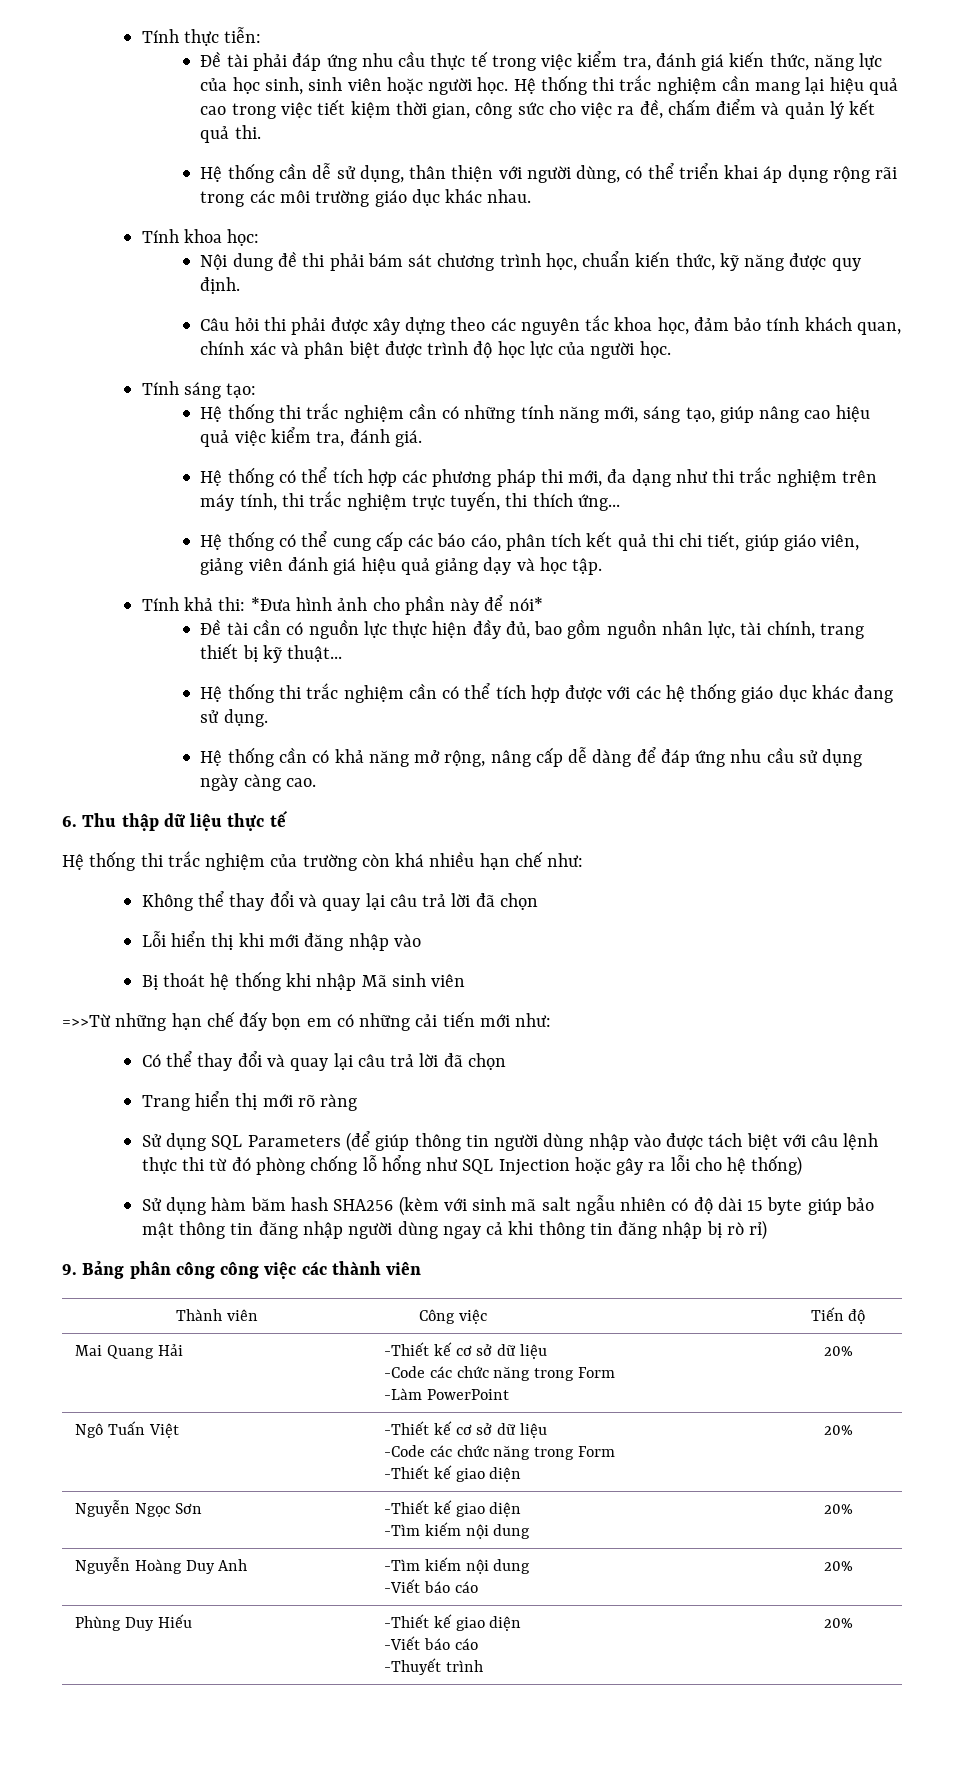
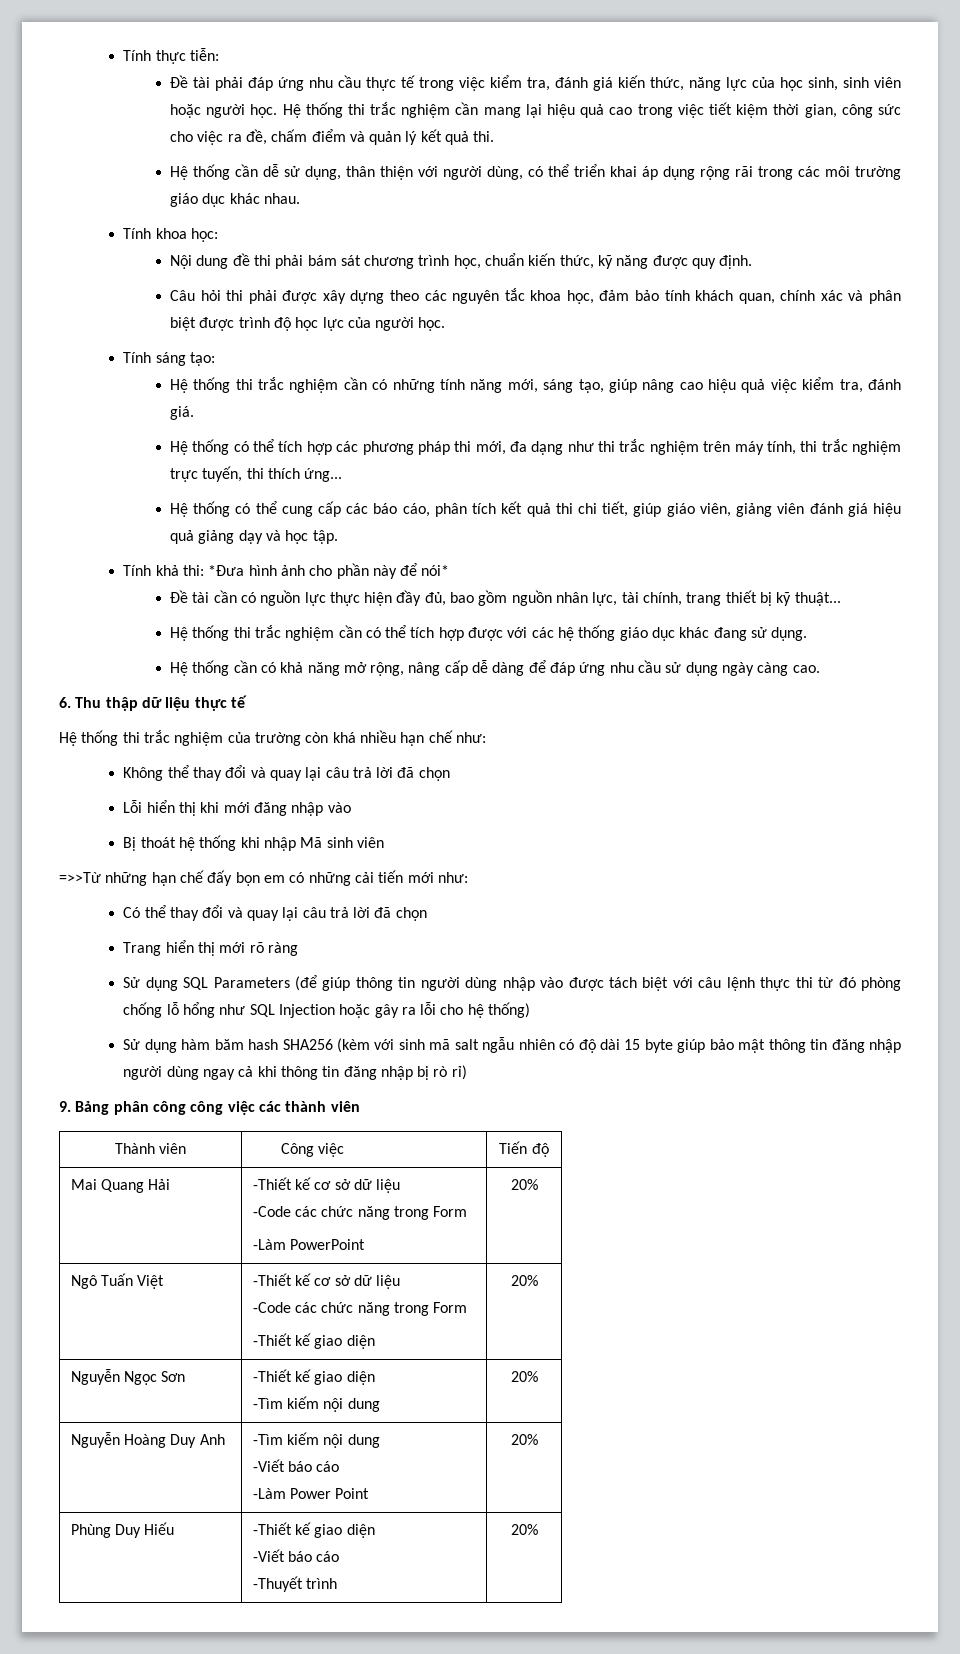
(478, 1587) none -> [252,1488,370,1499] // -Làm Power Point

